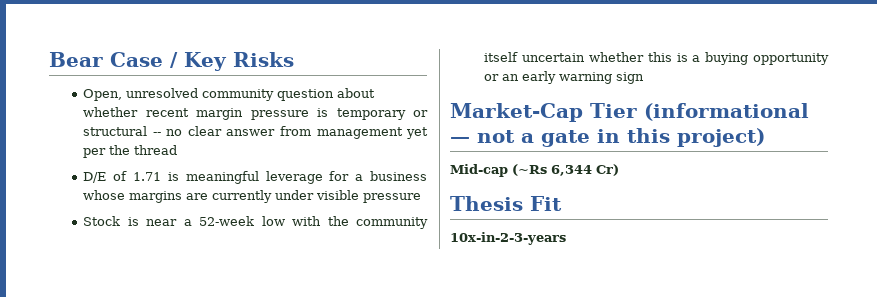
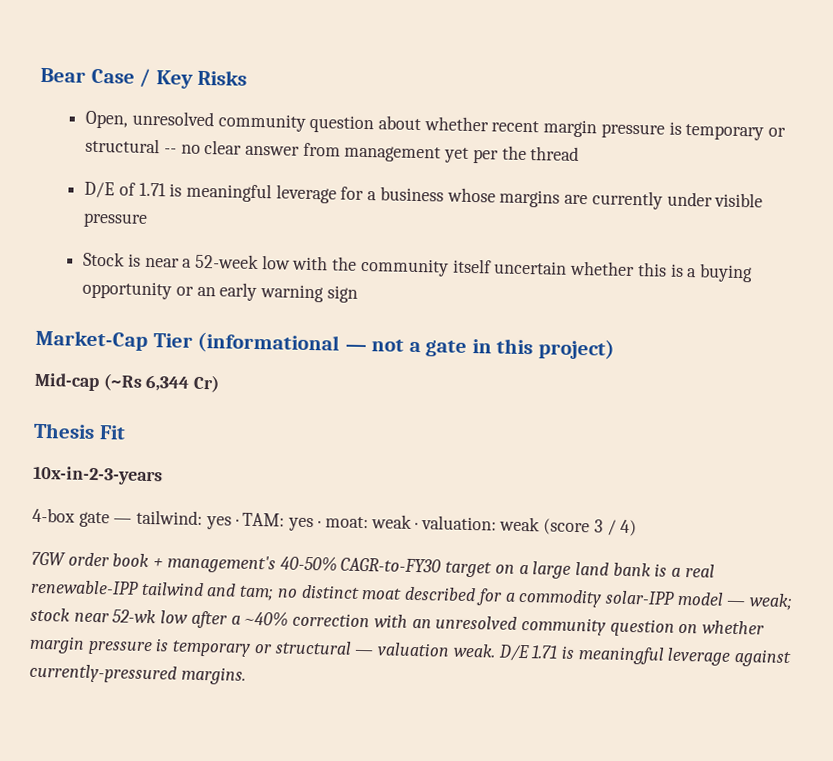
(566, 238) none -> [32,507,638,537] [31,551,715,579] [30,579,794,611] [30,607,766,637] [29,635,793,668] [29,663,246,685] // 4-box gate — tailwind: yes · TAM: yes · moat: weak · valuation: weak (score 3 / 4) // 7GW order book + management's 40-50% CAGR-to-FY30 target on a large land bank is a real renewable-IPP tailwind and tam; no distinct moat described for a commodity solar-IPP model — weak; stock near 52-wk low after a ~40% correction with an unresolved community question on whether margin pressure is temporary or structural — valuation weak. D/E 1.71 is meaningful leverage against currently-pressured margins.

